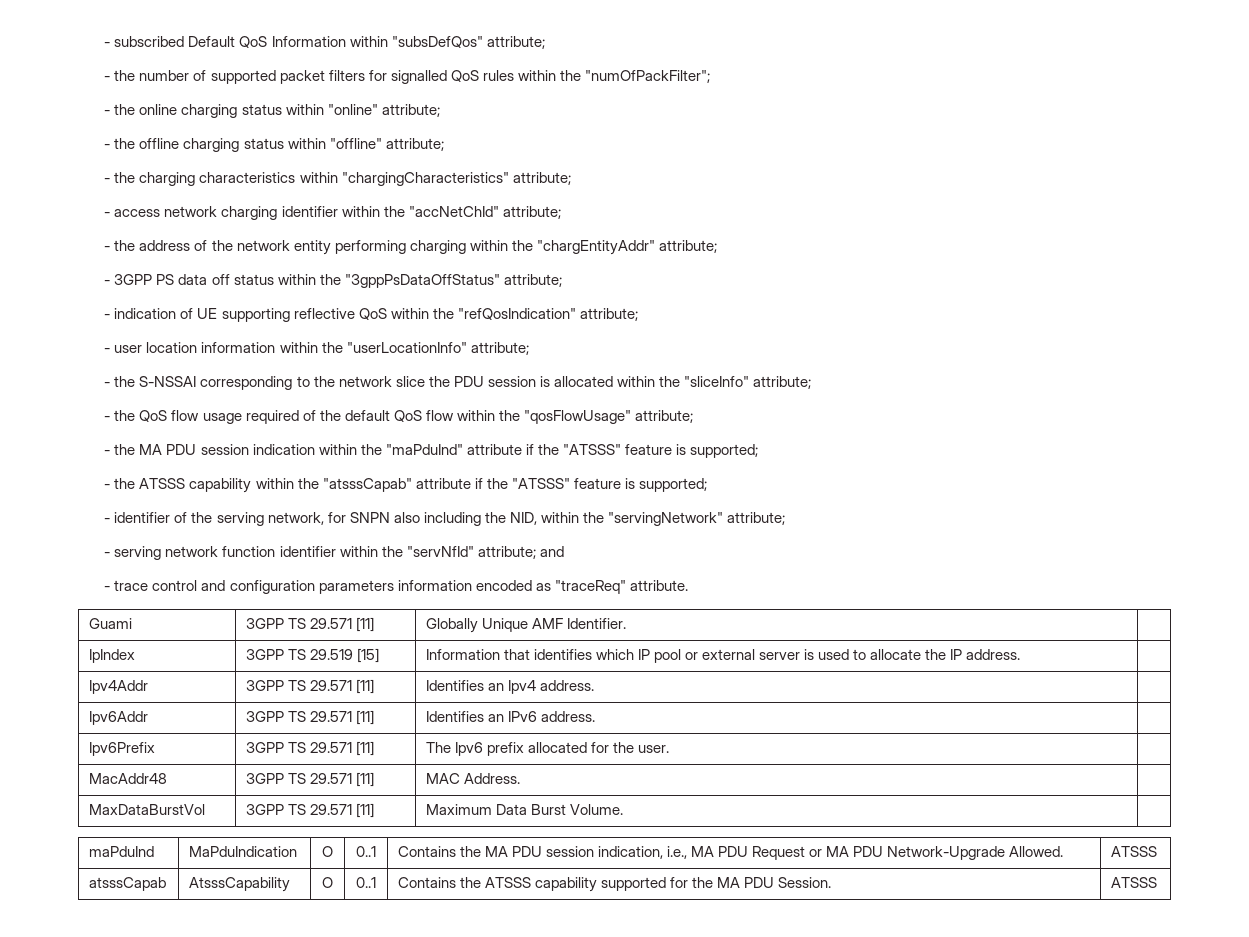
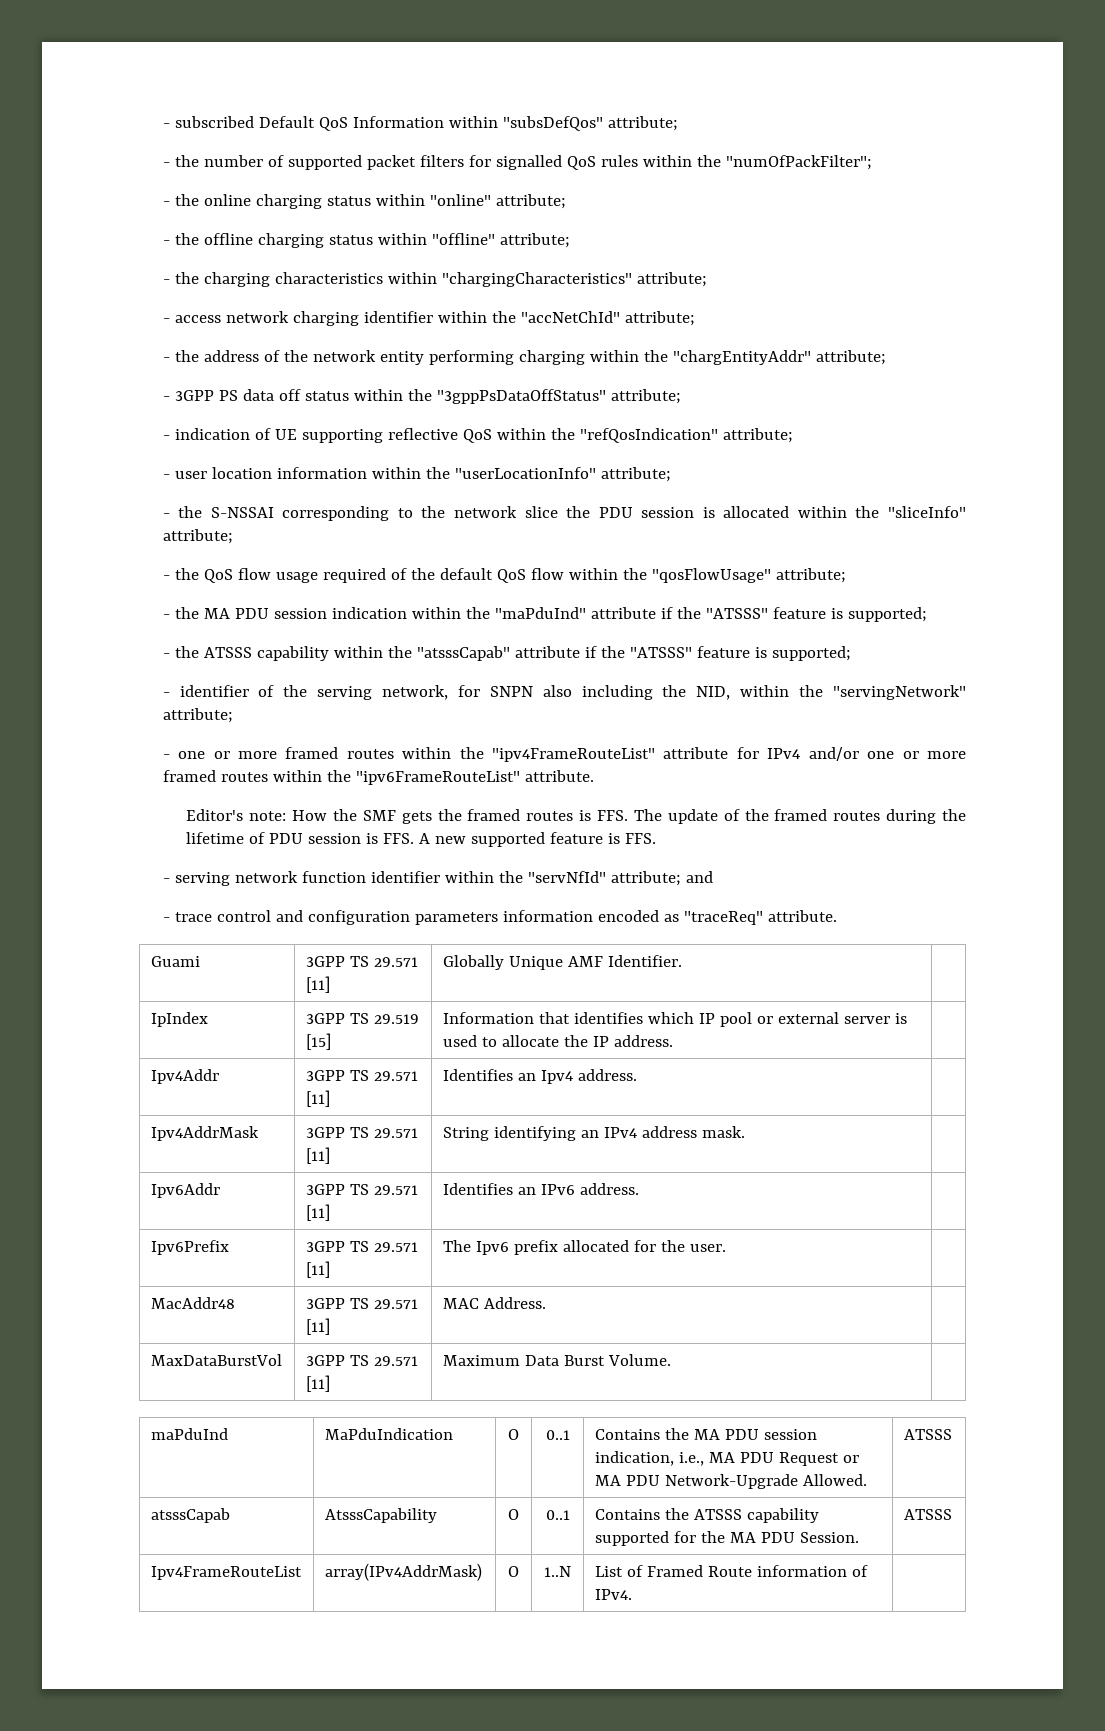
(786, 518) none -> [162,747,966,762] [162,770,594,785] [186,809,966,824] [186,832,657,847] // - one or more framed routes within the "ipv4FrameRouteList" attribute for IPv4 and/or one or more framed routes within the "ipv6FrameRouteList" attribute. // Editor's note: How the SMF gets the framed routes is FFS. The update of the framed routes during the lifetime of PDU session is FFS. A new supported feature is FFS.
(594, 685) none -> [150,1126,259,1141] [305,1127,418,1138] [305,1147,330,1164] [442,1126,745,1141] // Ipv4AddrMask | 3GPP TS 29.571 [11] | String identifying an IPv4 address mask. |
(1157, 882) none -> [150,1566,302,1580] [324,1563,482,1581] [508,1566,519,1577] [544,1566,571,1577] [594,1565,868,1577] [594,1589,632,1600] // Ipv4FrameRouteList | array(IPv4AddrMask) | O | 1..N | List of Framed Route information of IPv4. |

